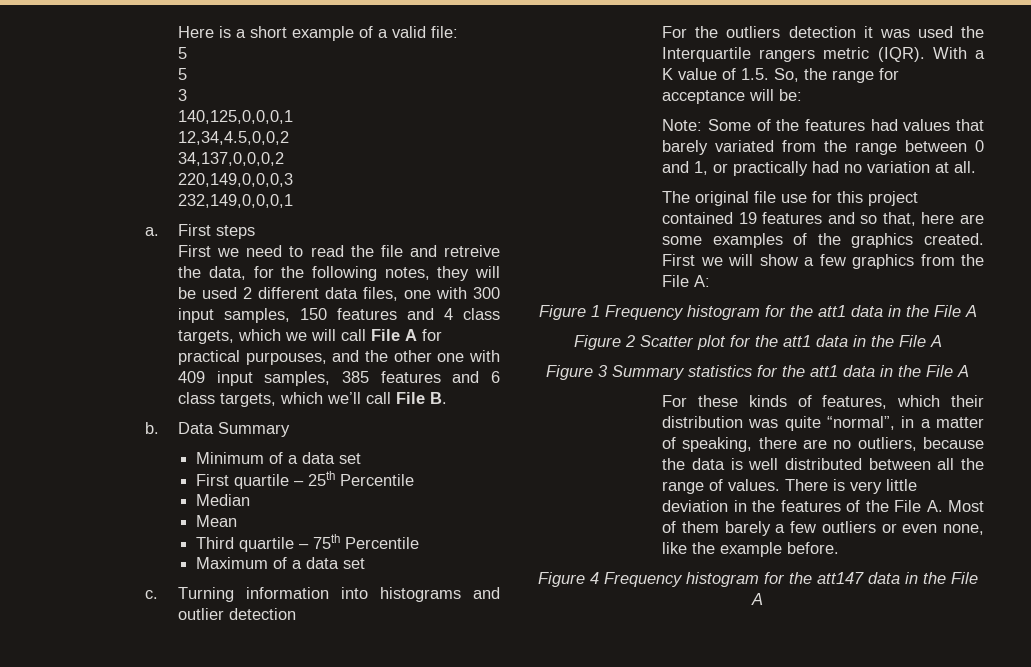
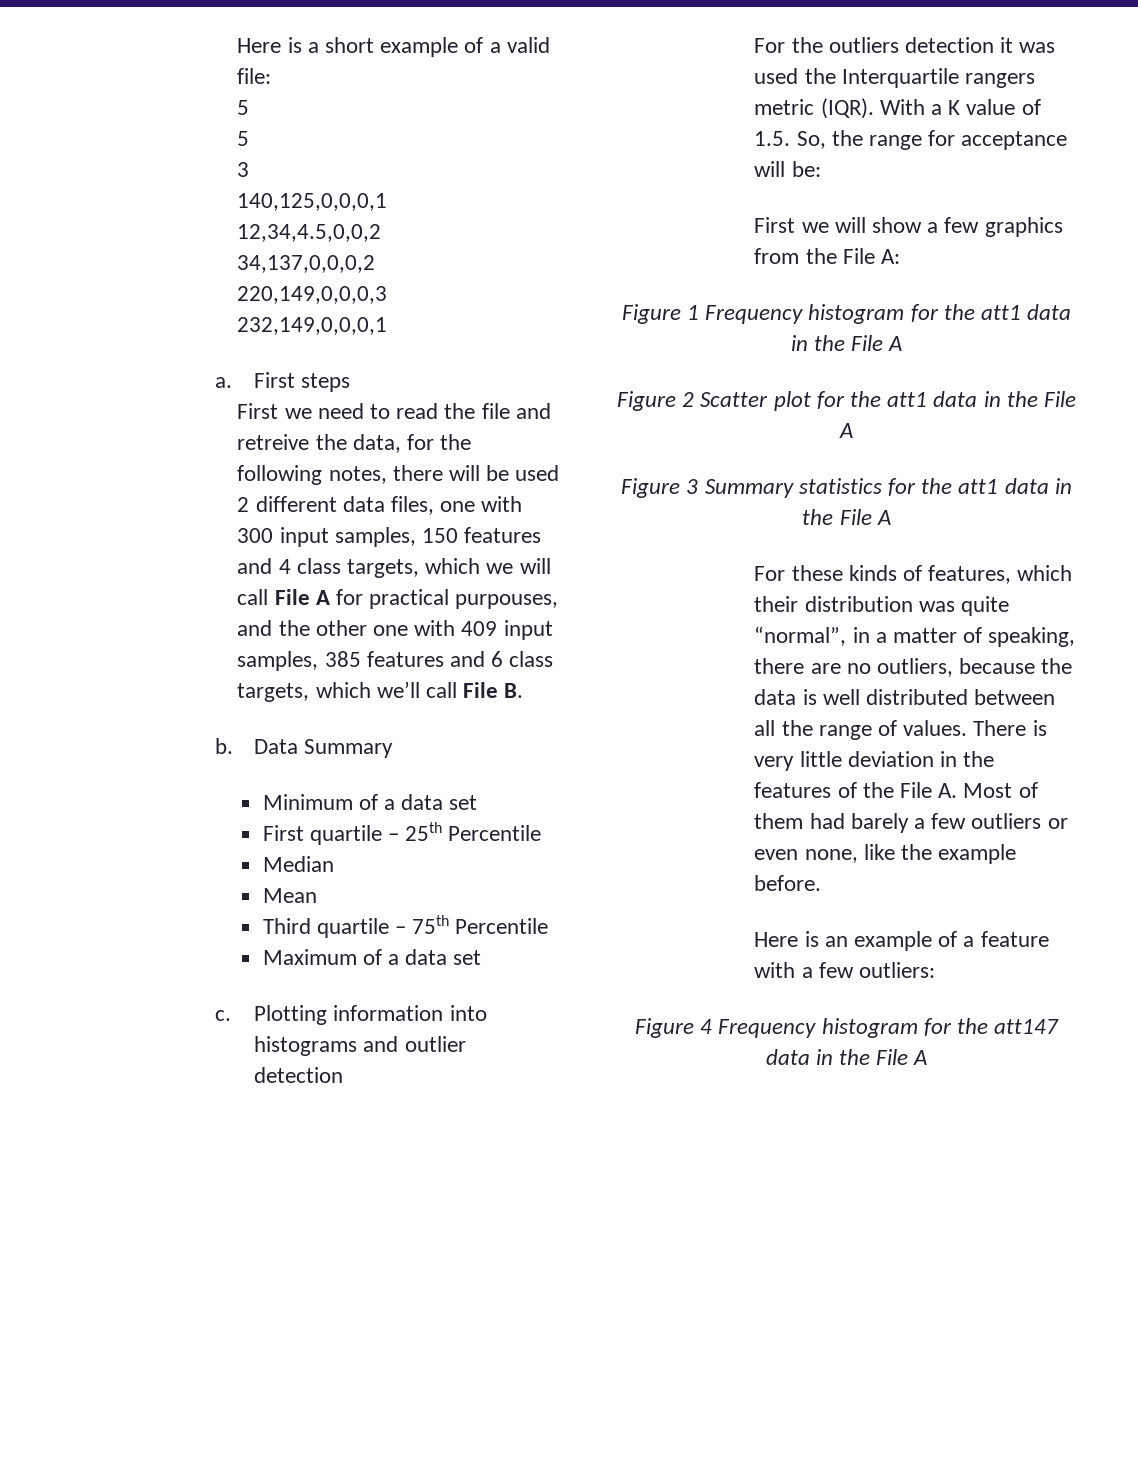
[437,266,470,281] they -> [392,465,443,481] there
[178,587,235,602] Turning -> [254,1005,328,1025] Plotting
[662,119,984,131] [662,140,984,155] [662,161,977,176] [662,191,919,206] [662,212,984,226] [662,233,984,248] Note: Some of the features had values that barely variated from the range between 0 and 1, or practically had no variation at all. // The original file use for this project contained 19 features and so that, here are some examples of the graphics created. -> (821, 169) none
(719, 527) none -> [809,813,845,829] had
(840, 548) none -> [754,931,1049,951] [754,962,935,978] // Here is an example of a feature with a few outliers:

